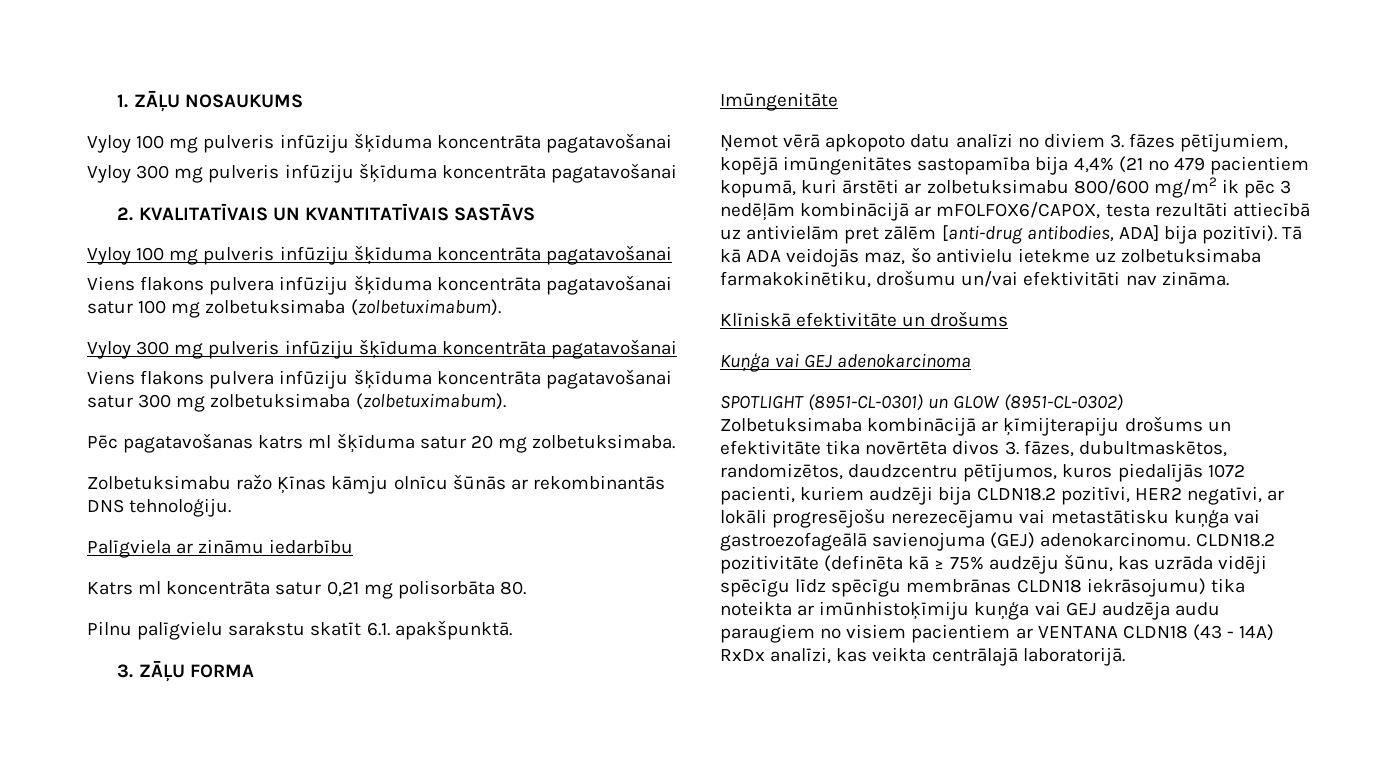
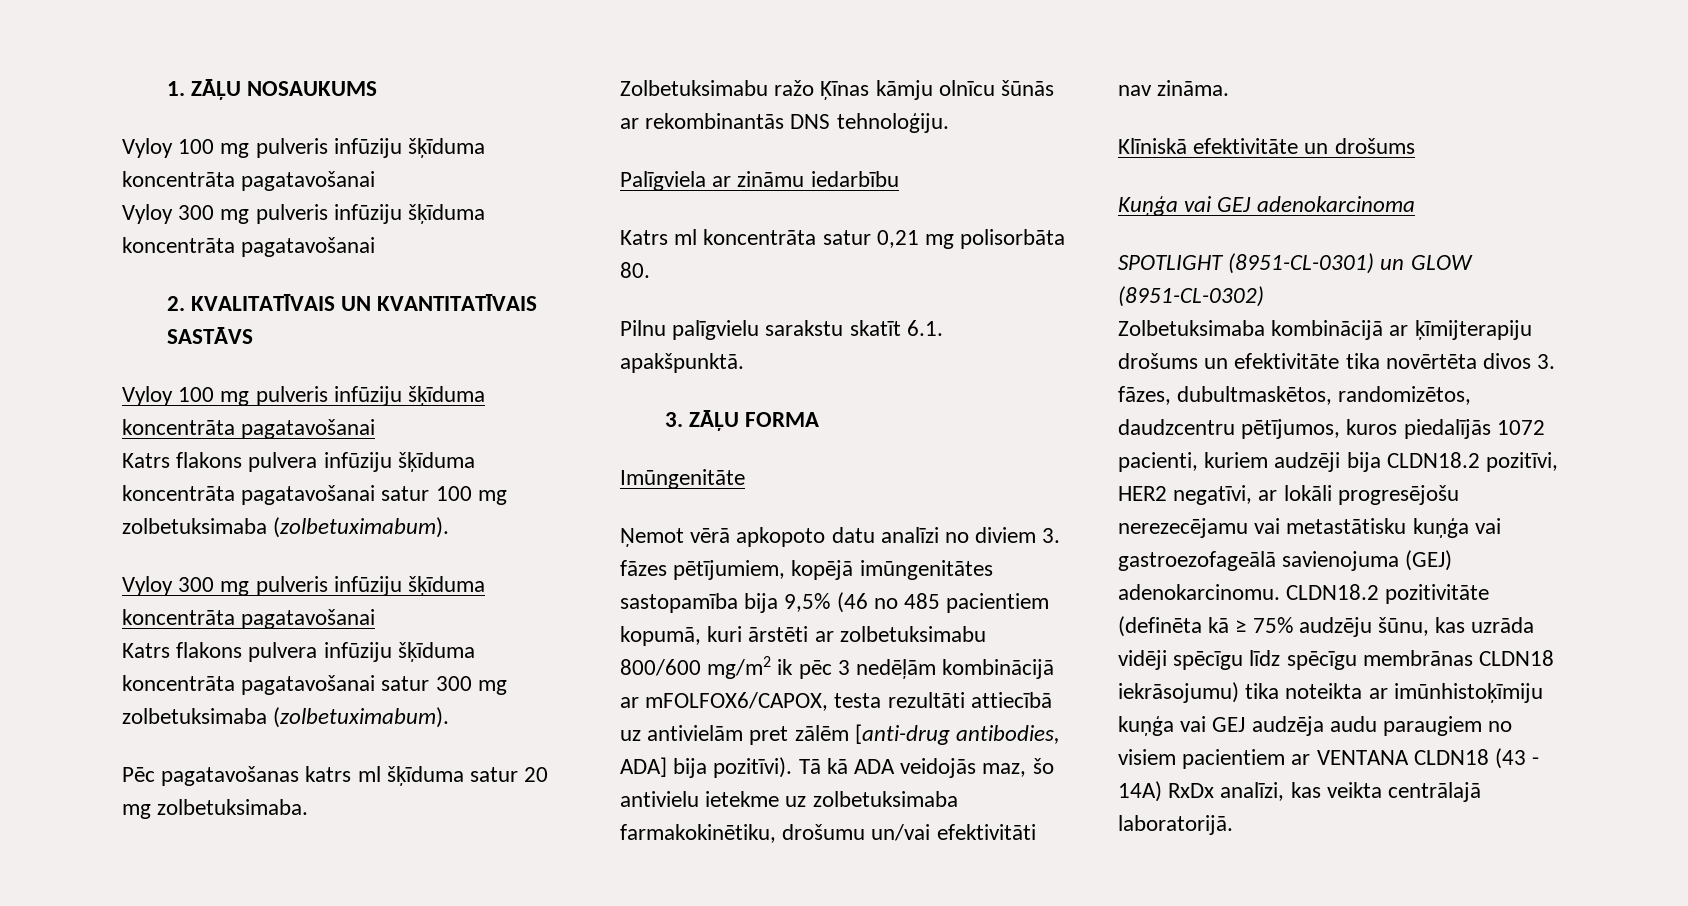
[87,276,135,291] Viens -> [122,453,170,468] Katrs
[87,370,135,385] Viens -> [122,643,170,658] Katrs
[1073,156,1205,173] 4,4% (21 no 479 -> [784,592,941,613] 9,5% (46 no 485

